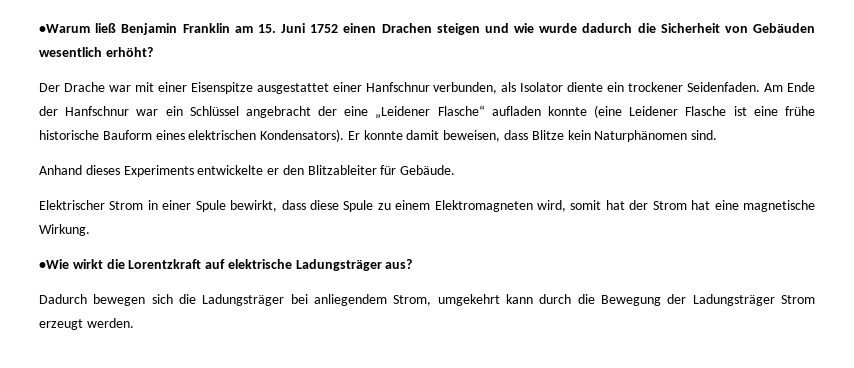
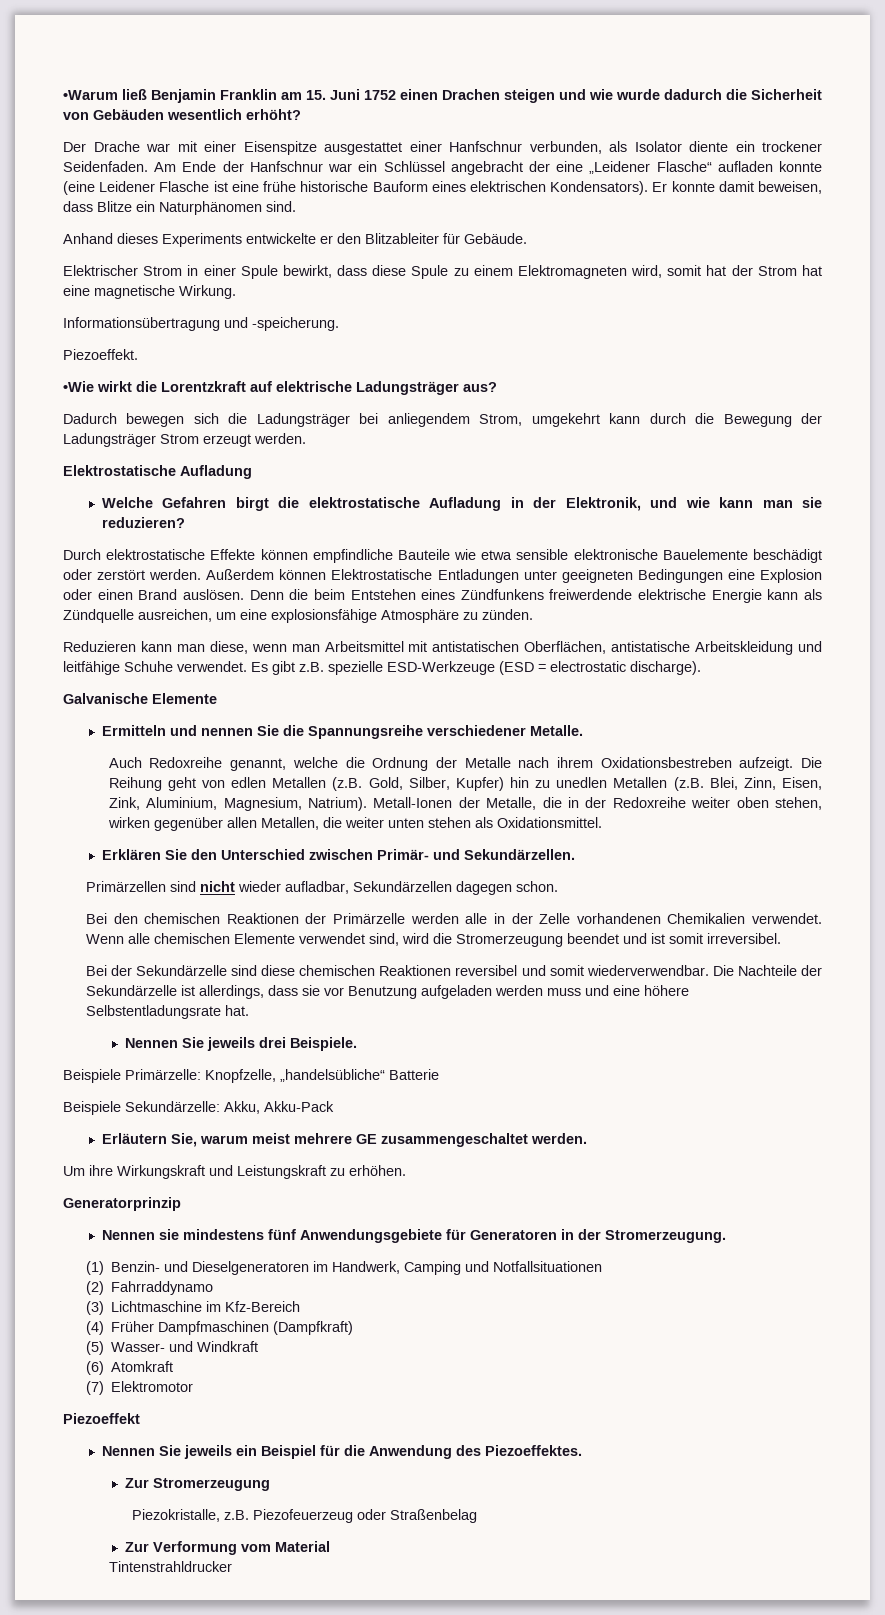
[567,130,591,140] kein -> [136,201,155,212] ein
(90, 230) none -> [63,317,339,331] [63,349,138,360] // Informationsübertragung und -speicherung. // Piezoeffekt.
(134, 323) none -> [63,465,252,479] [101,497,823,511] [101,517,185,528] [63,549,822,563] [63,569,822,583] [63,589,822,603] [63,609,533,623] [63,641,822,655] [63,661,701,675] [63,693,217,704] [101,725,583,739] [108,757,822,771] [108,777,822,791] [108,797,822,811] [107,817,602,831] [101,849,575,860] [85,881,558,895] [85,913,823,924] [85,933,781,947] [85,965,823,976] [85,985,689,999] [85,1005,249,1019] [124,1037,357,1051] [63,1069,439,1083] [63,1101,334,1115] [101,1133,587,1147] [63,1165,406,1179] [63,1197,181,1211] [101,1229,726,1243] [85,1261,603,1275] [85,1281,214,1295] [85,1301,301,1315] [85,1321,354,1335] [85,1341,259,1355] [85,1361,174,1375] [85,1381,194,1395] [63,1413,140,1424] [101,1445,582,1459] [124,1478,270,1491] [131,1509,477,1523] [124,1541,330,1555] [108,1561,232,1572] // Elektrostatische Aufladung // Welche Gefahren birgt die elektrostatische Aufladung in der Elektronik, und wie kann man sie reduzieren? // Durch elektrostatische Effekte können empfindliche Bauteile wie etwa sensible elektronische Bauelemente beschädigt oder zerstört werden. Außerdem können Elektrostatische Entladungen unter geeigneten Bedingungen eine Explosion oder einen Brand auslösen. Denn die beim Entstehen eines Zündfunkens freiwerdende elektrische Energie kann als Zündquelle ausreichen, um eine explosionsfähige Atmosphäre zu zünden. // Reduzieren kann man diese, wenn man Arbeitsmittel mit antistatischen Oberflächen, antistatische Arbeitskleidung und leitfähige Schuhe verwendet. Es gibt z.B. spezielle ESD-Werkzeuge (ESD = electrostatic discharge). // Galvanische Elemente // Ermitteln und nennen Sie die Spannungsreihe verschiedener Metalle. // Auch Redoxreihe genannt, welche die Ordnung der Metalle nach ihrem Oxidationsbestreben aufzeigt. Die Reihung geht von edlen Metallen (z.B. Gold, Silber, Kupfer) hin zu unedlen Metallen (z.B. Blei, Zinn, Eisen, Zink, Aluminium, Magnesium, Natrium). Metall-Ionen der Metalle, die in der Redoxreihe weiter oben stehen, wirken gegenüber allen Metallen, die weiter unten stehen als Oxidationsmittel. // Erklären Sie den Unterschied zwischen Primär- und Sekundärzellen. // Primärzellen sind nicht wieder aufladbar, Sekundärzellen dagegen schon. // Bei den chemischen Reaktionen der Primärzelle werden alle in der Zelle vorhandenen Chemikalien verwendet. Wenn alle chemischen Elemente verwendet sind, wird die Stromerzeugung beendet und ist somit irreversibel. // Bei der Sekundärzelle sind diese chemischen Reaktionen reversibel und somit wiederverwendbar. Die Nachteile der Sekundärzelle ist allerdings, dass sie vor Benutzung aufgeladen werden muss und eine höhere Selbstentladungsrate hat. // Nennen Sie jeweils drei Beispiele. // Beispiele Primärzelle: Knopfzelle, „handelsübliche“ Batterie // Beispiele Sekundärzelle: Akku, Akku-Pack // Erläutern Sie, warum meist mehrere GE zusammengeschaltet werden. // Um ihre Wirkungskraft und Leistungskraft zu erhöhen. // Generatorprinzip // Nennen sie mindestens fünf Anwendungsgebiete für Generatoren in der Stromerzeugung. // (1) Benzin- und Dieselgeneratoren im Handwerk, Camping und Notfallsituationen // (2) Fahrraddynamo // (3) Lichtmaschine im Kfz-Bereich // (4) Früher Dampfmaschinen (Dampfkraft) // (5) Wasser- und Windkraft // (6) Atomkraft // (7) Elektromotor // Piezoeffekt // Nennen Sie jeweils ein Beispiel für die Anwendung des Piezoeffektes. // Zur Stromerzeugung // Piezokristalle, z.B. Piezofeuerzeug oder Straßenbelag // Zur Verformung vom Material // Tintenstrahldrucker

